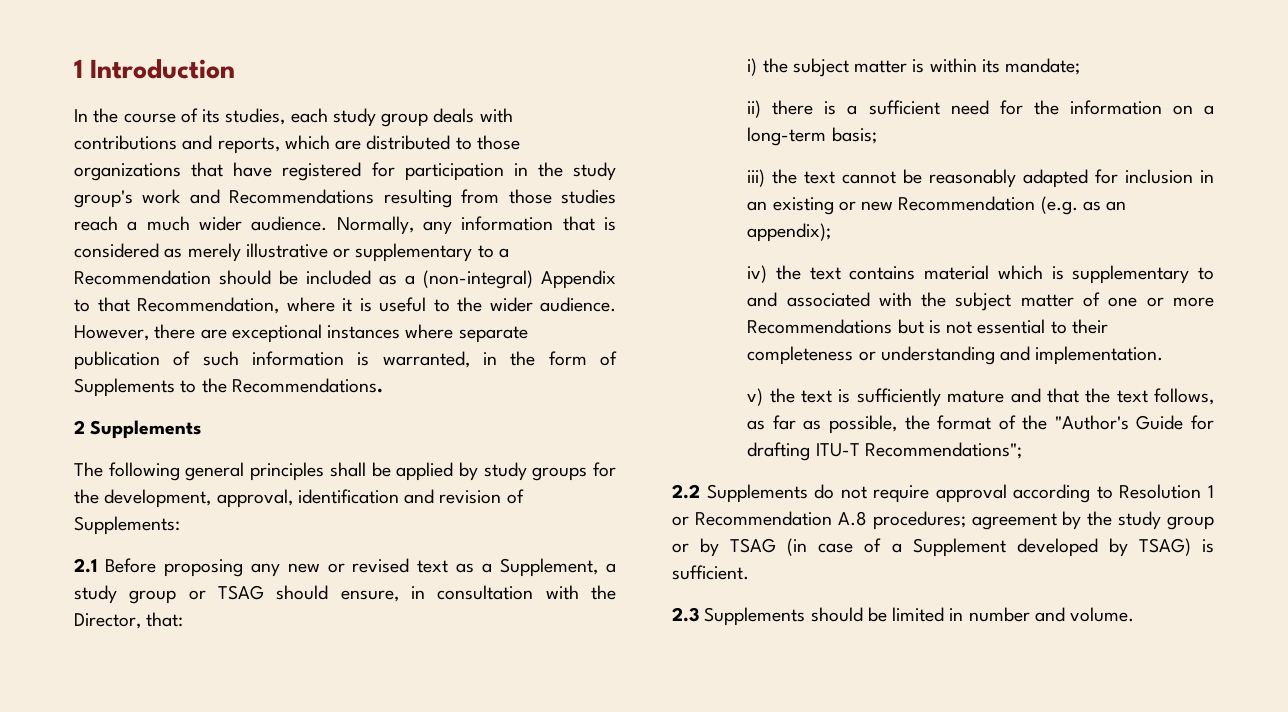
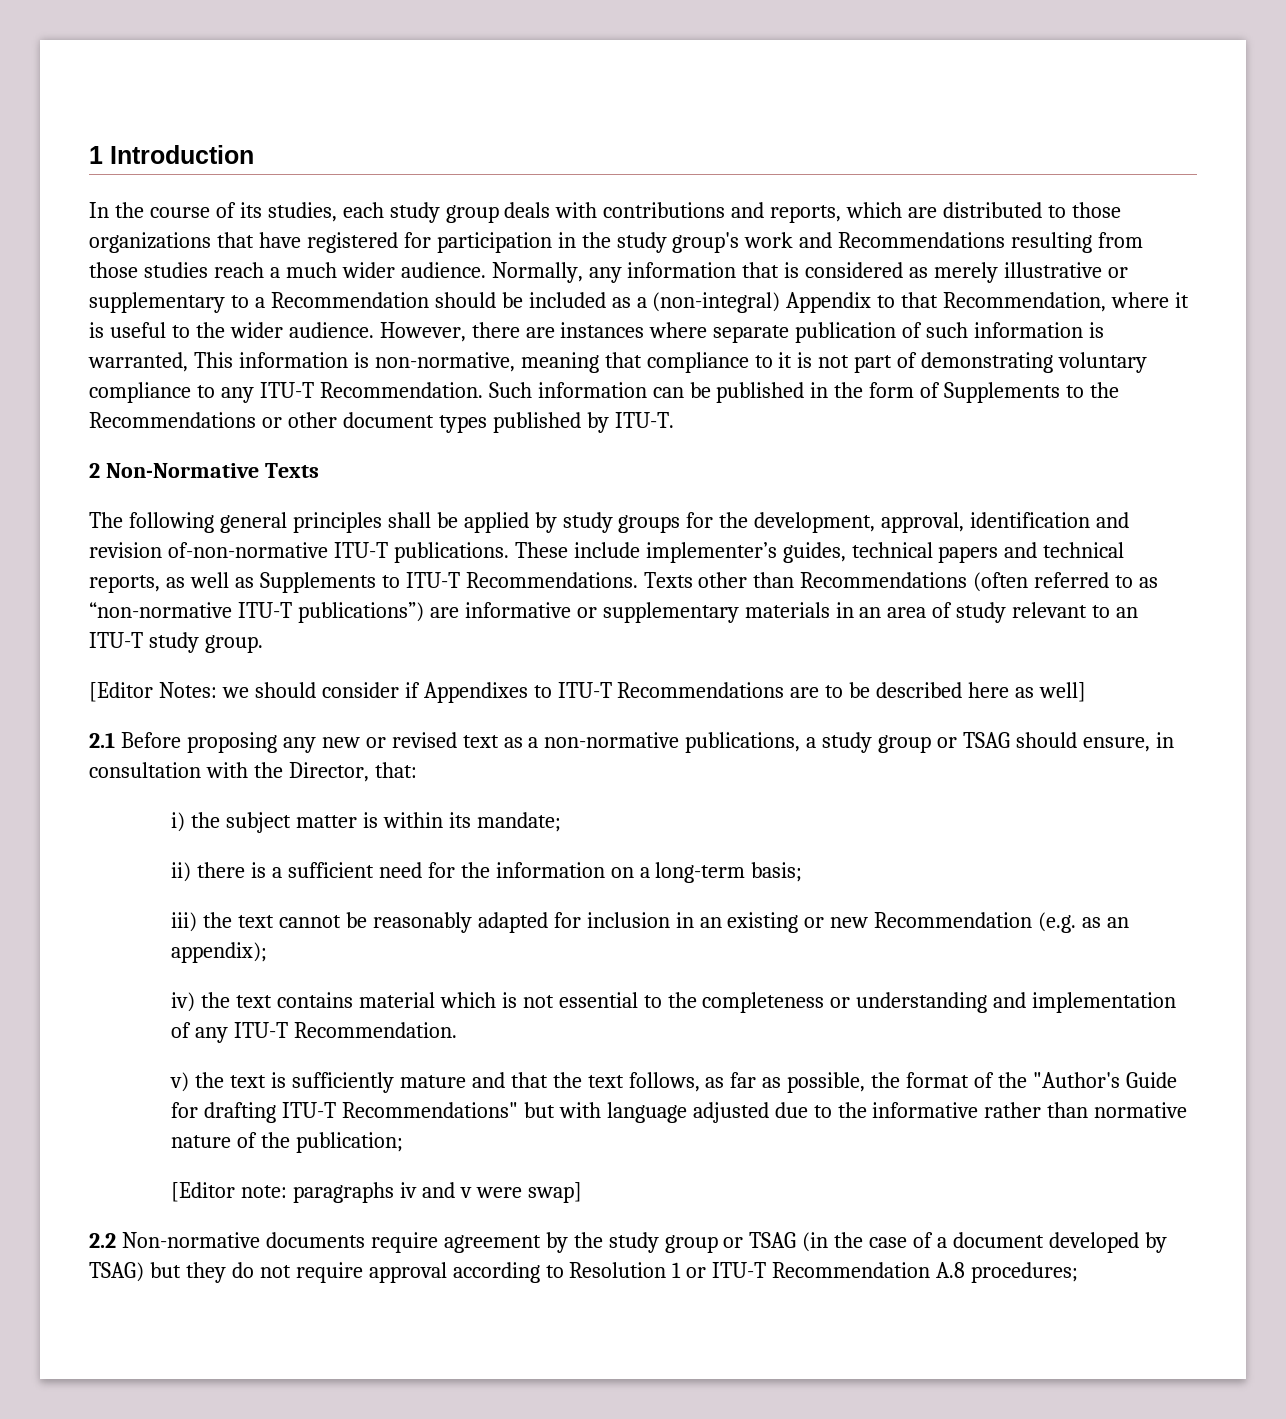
[231,324,322,343] exceptional -> (555, 332) none
(470, 359) none -> [193,352,1148,373] [89,382,805,403] This information is non-normative, meaning that compliance to it is not part of demonstrating voluntary compliance to any ITU-T Recommendation. Such information can be published
[231,378,383,393] Recommendations. -> [89,412,674,433] Recommendations or other document types published by ITU-T.
[90,420,202,439] Supplements -> [105,463,319,478] Non-Normative Texts
[506,489,524,504] [74,516,180,535] of Supplements: -> [167,542,1125,563] [89,572,1159,593] [89,602,1139,623] [89,632,263,653] [89,682,1087,703] of-non-normative ITU-T publications. These include implementer’s guides, technical papers and technical reports, as well as Supplements to ITU-T Recommendations. Texts other than Recommendations (often referred to as “non-normative ITU-T publications”) are informative or supplementary materials in an area of study relevant to an ITU-T study group. // [Editor Notes: we should consider if Appendixes to ITU-T Recommendations are to be described here as well]
[500,558,599,577] Supplement, -> [544,732,801,753] non-normative publications,
[1072,265,1214,284] [747,292,1214,311] [747,319,941,334] supplementary to and associated with the subject matter of one or more Recommendations but is -> (517, 1000) none
[1071,319,1108,334] their -> [667,992,697,1008] the
[1035,346,1164,365] implementation. -> [1032,992,1177,1013] [171,1022,457,1043] implementation of any ITU-T Recommendation.
[864,442,1022,459] [672,484,808,503] Recommendations"; // 2.2 Supplements -> [341,1102,1188,1123] [171,1132,403,1153] [171,1182,582,1203] [89,1232,1167,1253] [89,1262,226,1283] Recommendations" but with language adjusted due to the informative rather than normative nature of the publication; // [Editor note: paragraphs iv and v were swap] // 2.2 Non-normative documents require agreement by the study group or TSAG (in the case of a document developed by TSAG) but they
(689, 521) none -> [712,1262,767,1278] ITU-T
[971,511,1214,530] [672,538,1214,557] [672,565,749,580] [672,607,1135,626] agreement by the study group or by TSAG (in case of a Supplement developed by TSAG) is sufficient. // 2.3 Supplements should be limited in number and volume. -> (1079, 1272) none

